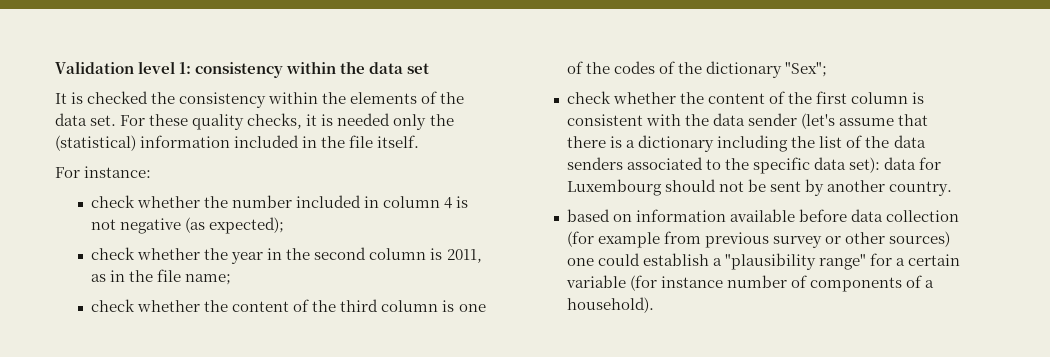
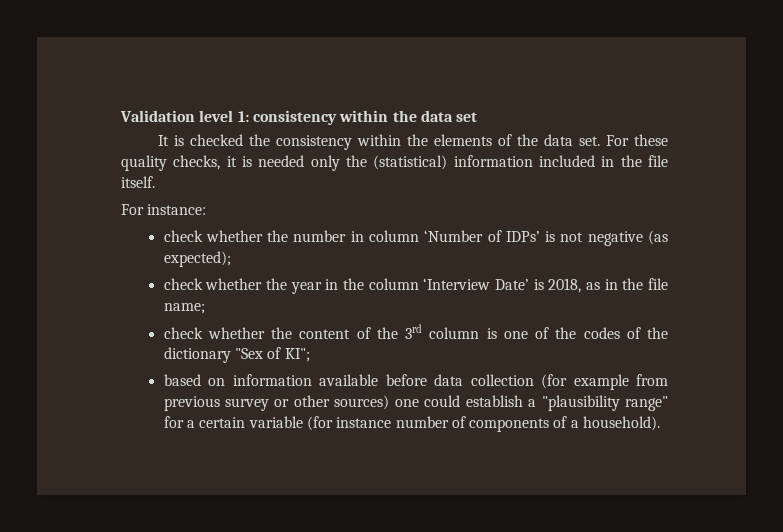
[296,195,362,208] included -> (347, 236) none
[444,197,453,209] 4 -> [424,230,540,242] ‘Number of IDPs’
[314,247,482,263] second column is 2011, -> [368,278,582,293] column ‘Interview Date’ is 2018,
[340,299,379,312] third -> [405,324,423,339] 3rd
[785,62,828,77] [567,91,925,104] [567,113,929,129] [567,135,926,152] [567,157,942,174] [567,179,953,196] "Sex"; // check whether the content of the first column is consistent with the data sender (let's assume that there is a dictionary including the list of the data senders associated to the specific data set): data for Luxembourg should not be sent by another country. -> [234,347,310,362] "Sex of KI";

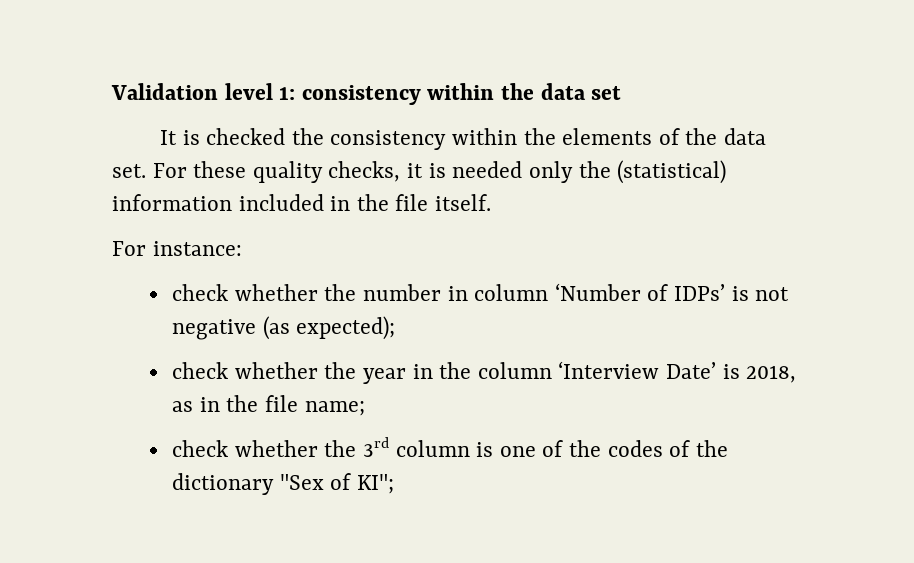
[299,327,398,339] content of the -> (357, 448) none
[163,374,668,390] [163,395,669,411] [163,416,661,432] // based on information available before data collection (for example from previous survey or other sources) one could establish a "plausibility range" for a certain variable (for instance number of components of a household). -> (394, 484) none

